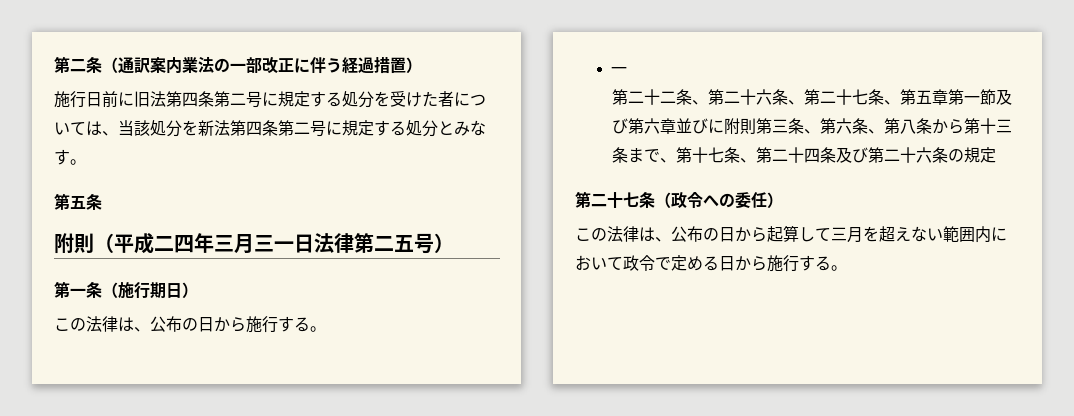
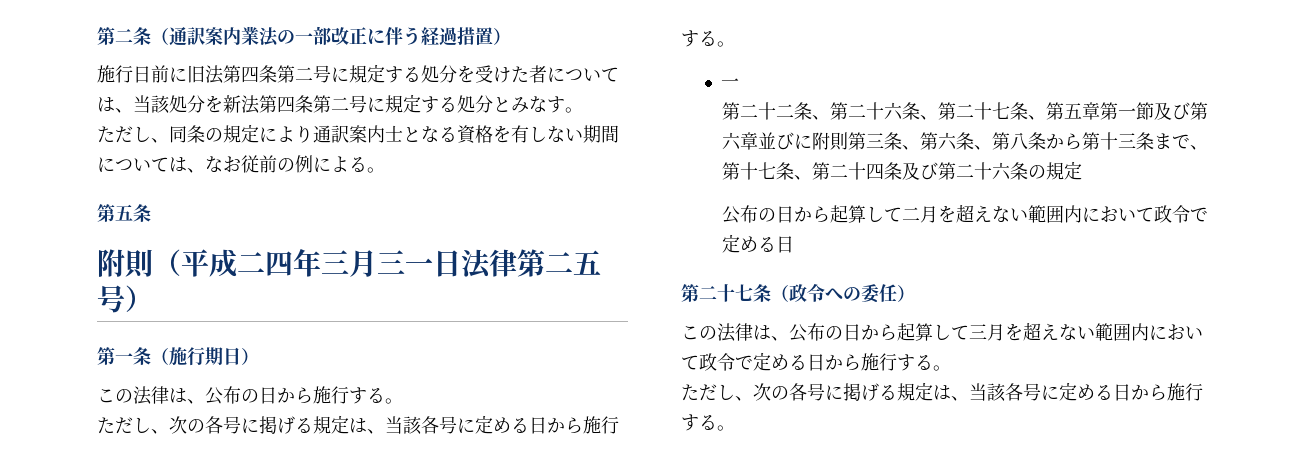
(86, 162) none -> [97,124,619,144] [97,155,385,173] // ただし、同条の規定により通訳案内士となる資格を有しない期間については、なお従前の例による。
(326, 329) none -> [97,415,619,435] [681,30,735,47] // ただし、次の各号に掲げる規定は、当該各号に定める日から施行する。
(997, 155) none -> [722,204,1209,224] [722,234,795,253] // 公布の日から起算して二月を超えない範囲内において政令で定める日
(847, 268) none -> [681,382,1203,402] [681,414,735,431] // ただし、次の各号に掲げる規定は、当該各号に定める日から施行する。

